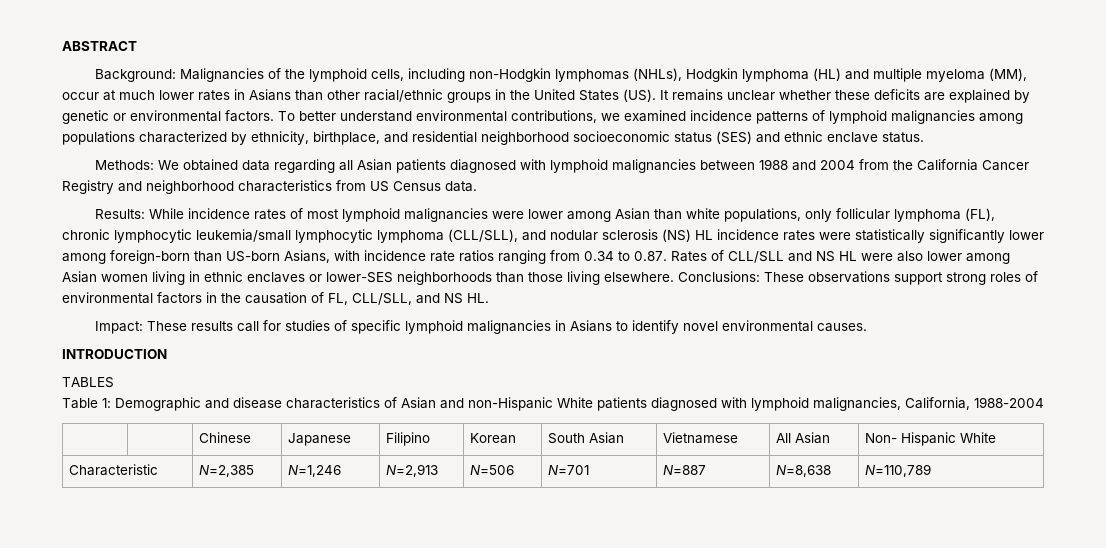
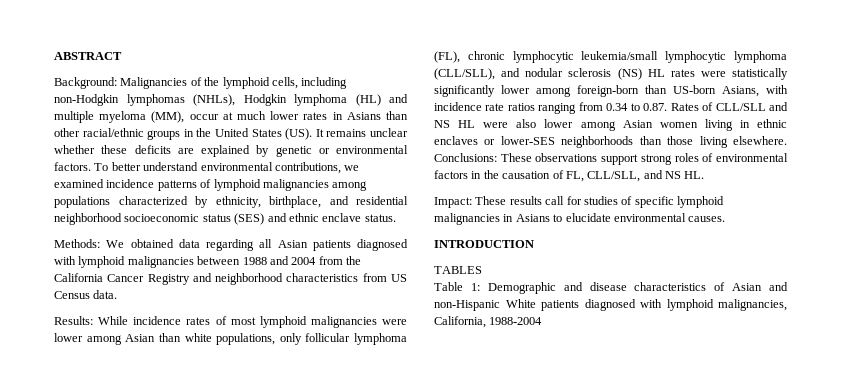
[717,229,779,240] incidence -> (665, 73) none
[631,320,718,334] identify novel -> [565,213,611,222] elucidate
[199,432,252,443] [288,433,352,446] [386,432,431,446] [470,433,517,444] [548,432,625,444] [663,432,739,444] [776,432,831,444] [865,432,997,446] [69,464,159,476] [199,465,255,477] [288,465,342,477] [386,464,439,477] [470,465,515,475] [548,465,590,475] [663,465,707,475] [776,465,832,477] [865,464,932,477] // | | Chinese | Japanese | Filipino | Korean | South Asian | Vietnamese | All Asian | Non- Hispanic White // Characteristic | N=2,385 | N=1,246 | N=2,913 | N=506 | N=701 | N=887 | N=8,638 | N=110,789 -> (543, 321) none

